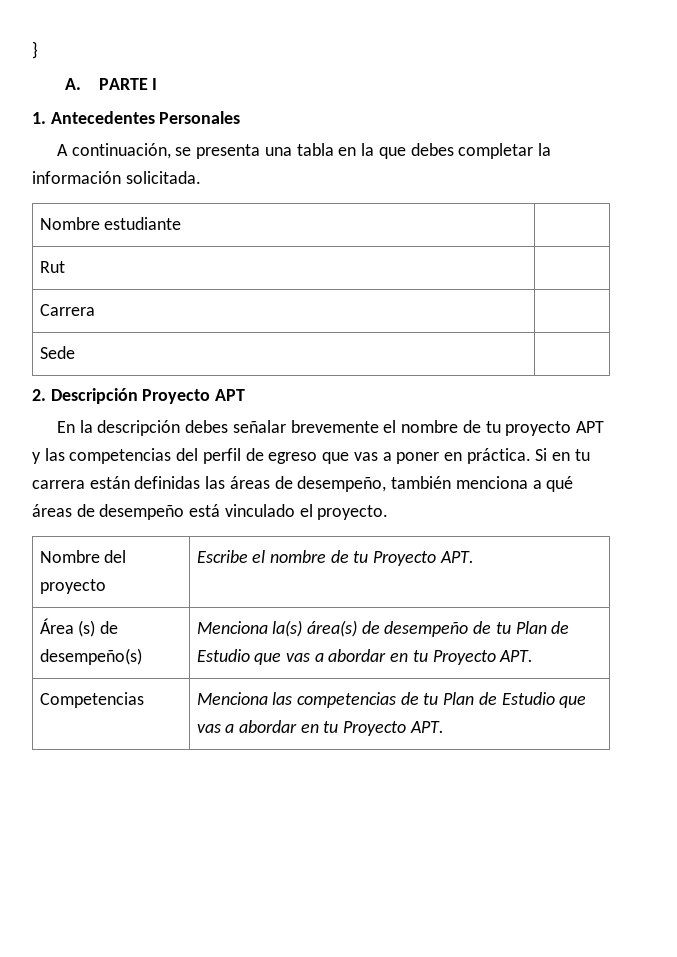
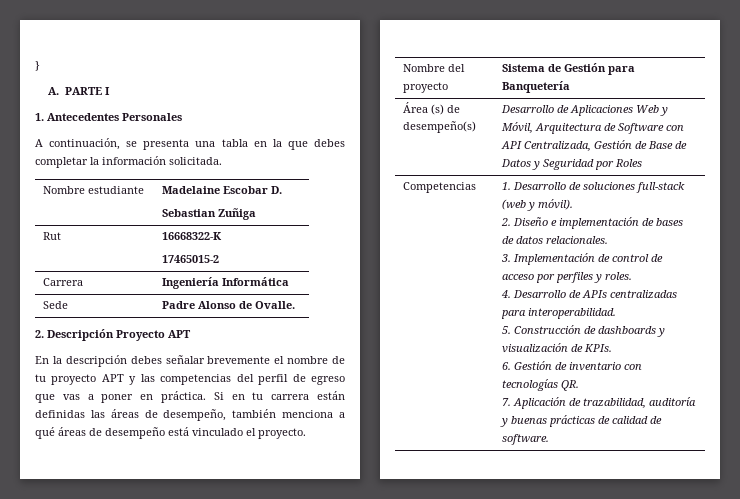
(182, 223) none -> [162,186,283,194] [162,208,257,220] Madelaine Escobar D. // Sebastian Zuñiga
(65, 267) none -> [162,232,223,240] [162,255,220,263] 16668322-K // 17465015-2
(95, 310) none -> [162,277,290,289] Ingeniería Informática
(75, 352) none -> [162,301,296,309] Padre Alonso de Ovalle.
[196,550,474,566] [39,618,118,637] [39,648,142,665] [196,620,570,637] [196,649,534,665] [39,692,144,708] [196,692,587,708] [196,720,444,736] Escribe el nombre de tu Proyecto APT. // Área (s) de desempeño(s) | Menciona la(s) área(s) de desempeño de tu Plan de Estudio que vas a abordar en tu Proyecto APT. // Competencias | Menciona las competencias de tu Plan de Estudio que vas a abordar en tu Proyecto APT. -> [502,63,636,75] [502,81,571,93] [403,102,461,115] [403,121,477,133] [501,105,669,116] [501,122,685,134] [501,140,688,152] [501,159,643,170] [403,182,477,193] [502,182,686,193] [502,199,574,211] [501,217,684,229] [502,236,609,244] [501,253,664,265] [502,272,633,283] [501,290,678,298] [501,308,617,319] [502,325,666,337] [502,343,613,353] [502,361,643,371] [502,379,580,391] [502,397,697,409] [500,415,663,427] [502,434,550,445] Sistema de Gestión para Banquetería // Área (s) de desempeño(s) | Desarrollo de Aplicaciones Web y Móvil, Arquitectura de Software con API Centralizada, Gestión de Base de Datos y Seguridad por Roles // Competencias | 1. Desarrollo de soluciones full-stack (web y móvil). // 2. Diseño e implementación de bases de datos relacionales. // 3. Implementación de control de acceso por perfiles y roles. // 4. Desarrollo de APIs centralizadas para interoperabilidad. // 5. Construcción de dashboards y visualización de KPIs. // 6. Gestión de inventario con tecnologías QR. // 7. Aplicación de trazabilidad, auditoría y buenas prácticas de calidad de software.

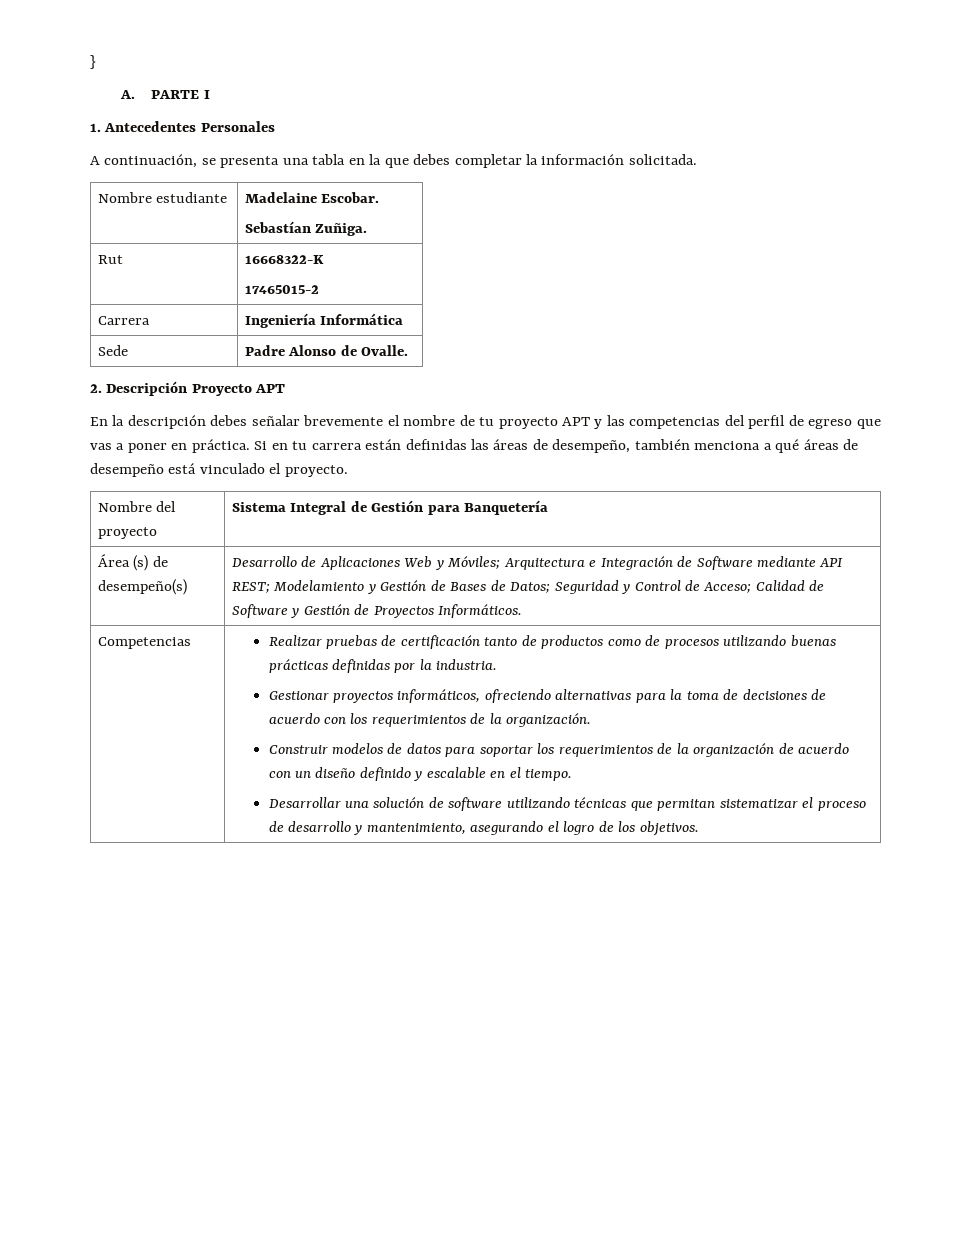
[223,186,283,194] [162,208,257,220] Escobar D. // Sebastian Zuñiga -> [321,192,380,203] [245,221,368,236] Escobar. // Sebastían Zuñiga.
(546, 68) none -> [290,501,347,515] Integral
[501,122,685,134] [501,140,688,152] [501,159,643,170] [403,182,477,193] [502,182,686,193] [502,199,574,211] [501,217,684,229] [502,236,609,244] [501,253,664,265] [502,272,633,283] [501,290,678,298] [501,308,617,319] [502,325,666,337] [502,343,613,353] [502,361,643,371] [502,379,580,391] [502,397,697,409] [500,415,663,427] [502,434,550,445] Móvil, Arquitectura de Software con API Centralizada, Gestión de Base de Datos y Seguridad por Roles // Competencias | 1. Desarrollo de soluciones full-stack (web y móvil). // 2. Diseño e implementación de bases de datos relacionales. // 3. Implementación de control de acceso por perfiles y roles. // 4. Desarrollo de APIs centralizadas para interoperabilidad. // 5. Construcción de dashboards y visualización de KPIs. // 6. Gestión de inventario con tecnologías QR. // 7. Aplicación de trazabilidad, auditoría y buenas prácticas de calidad de software. -> [447,556,844,570] [232,580,825,594] [232,604,523,618] [98,637,192,649] [268,635,836,649] [268,659,498,673] [268,689,827,703] [268,713,592,727] [268,743,850,757] [268,767,573,781] [268,797,866,811] [268,821,699,836] Móviles; Arquitectura e Integración de Software mediante API REST; Modelamiento y Gestión de Bases de Datos; Seguridad y Control de Acceso; Calidad de Software y Gestión de Proyectos Informáticos. // Competencias | Realizar pruebas de certificación tanto de productos como de procesos utilizando buenas prácticas definidas por la industria. // Gestionar proyectos informáticos, ofreciendo alternativas para la toma de decisiones de acuerdo con los requerimientos de la organización. // Construir modelos de datos para soportar los requerimientos de la organización de acuerdo con un diseño definido y escalable en el tiempo. // Desarrollar una solución de software utilizando técnicas que permitan sistematizar el proceso de desarrollo y mantenimiento, asegurando el logro de los objetivos.

